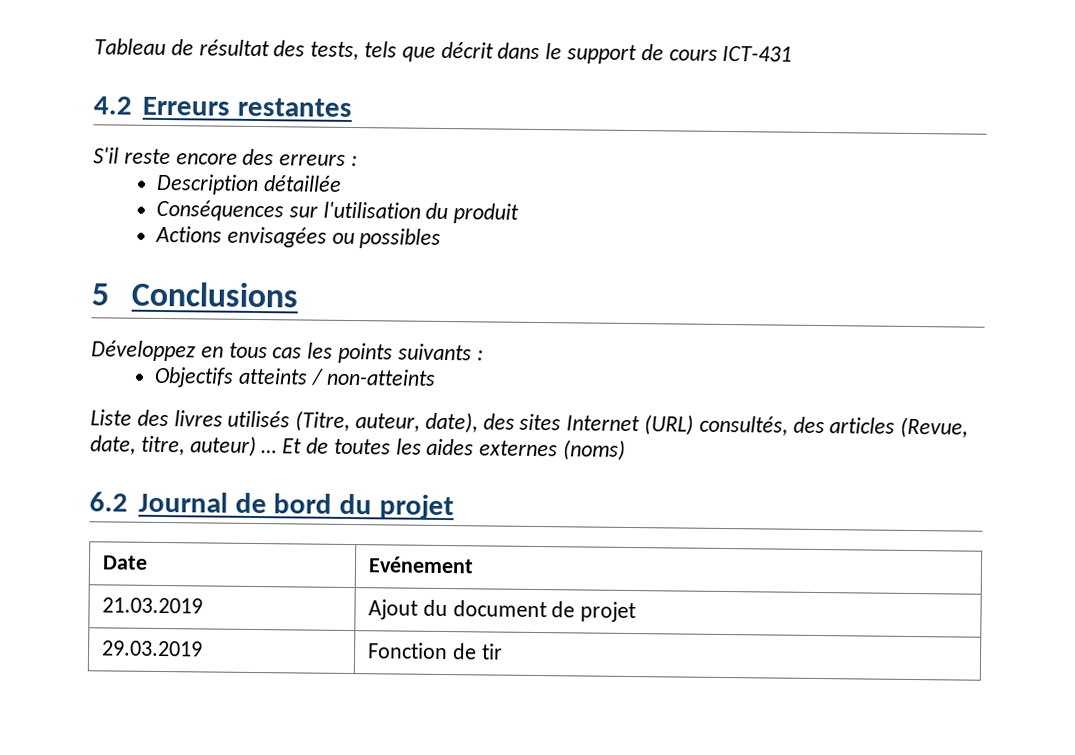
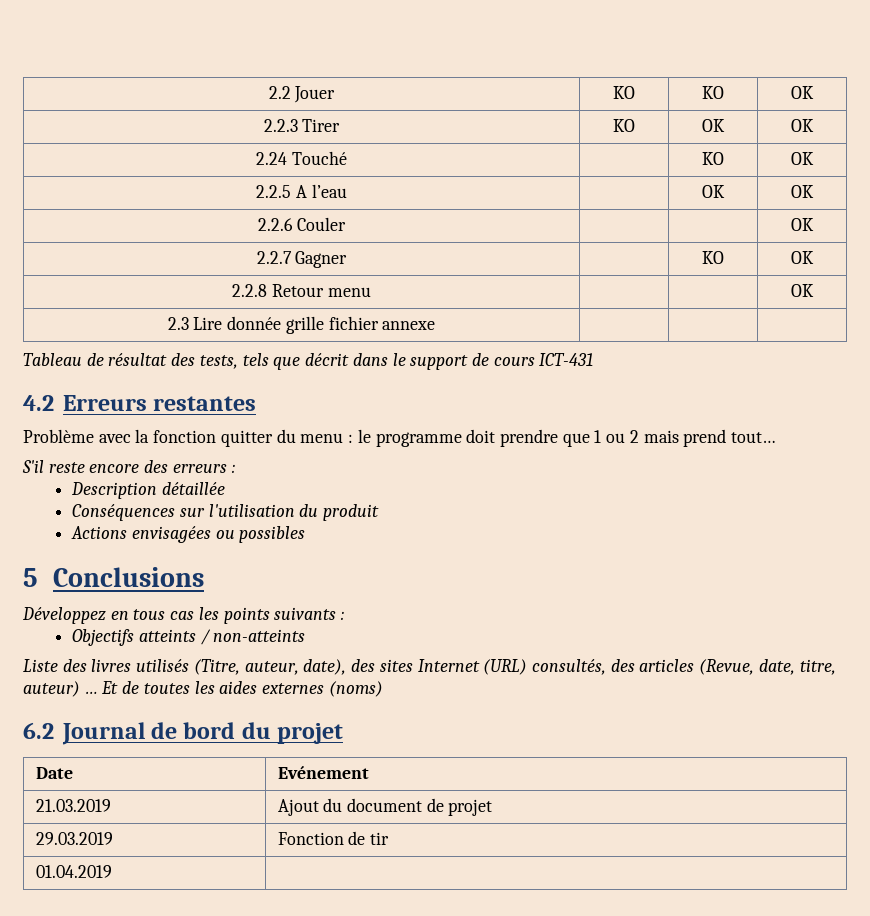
(94, 47) none -> [268,86,336,103] [613,86,635,99] [702,86,724,99] [791,86,814,99] [263,119,341,132] [613,119,635,132] [702,119,725,132] [791,119,814,132] [256,151,347,165] [702,152,724,165] [791,152,814,165] [256,184,347,198] [702,185,725,198] [791,185,814,198] [258,217,346,231] [791,218,814,231] [256,251,348,268] [702,251,724,264] [791,251,814,264] [232,284,371,297] [791,284,814,297] [167,316,436,334] 2.2 Jouer | KO | KO | OK // 2.2.3 Tirer | KO | OK | OK // 2.24 Touché | | KO | OK // 2.2.5 A l’eau | | OK | OK // 2.2.6 Couler | | | OK // 2.2.7 Gagner | | KO | OK // 2.2.8 Retour menu | | | OK // 2.3 Lire donnée grille fichier annexe | | | //
(352, 107) none -> [23,429,777,447] // Problème avec la fonction quitter du menu : le programme doit prendre que 1 ou 2 mais prend tout…
(503, 651) none -> [35,865,112,878] // 01.04.2019 |

